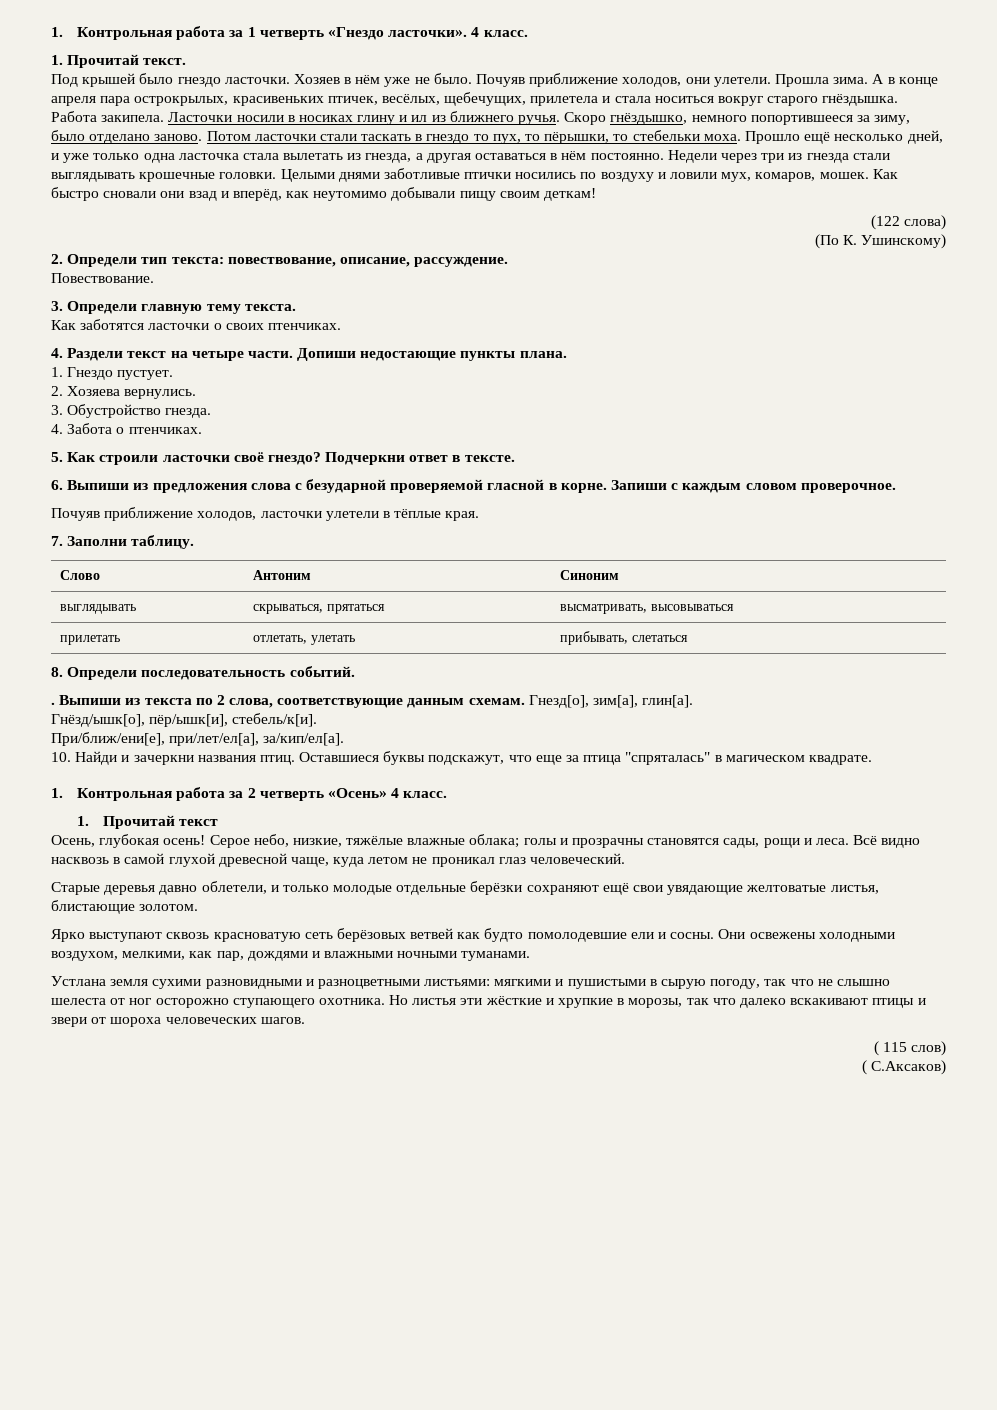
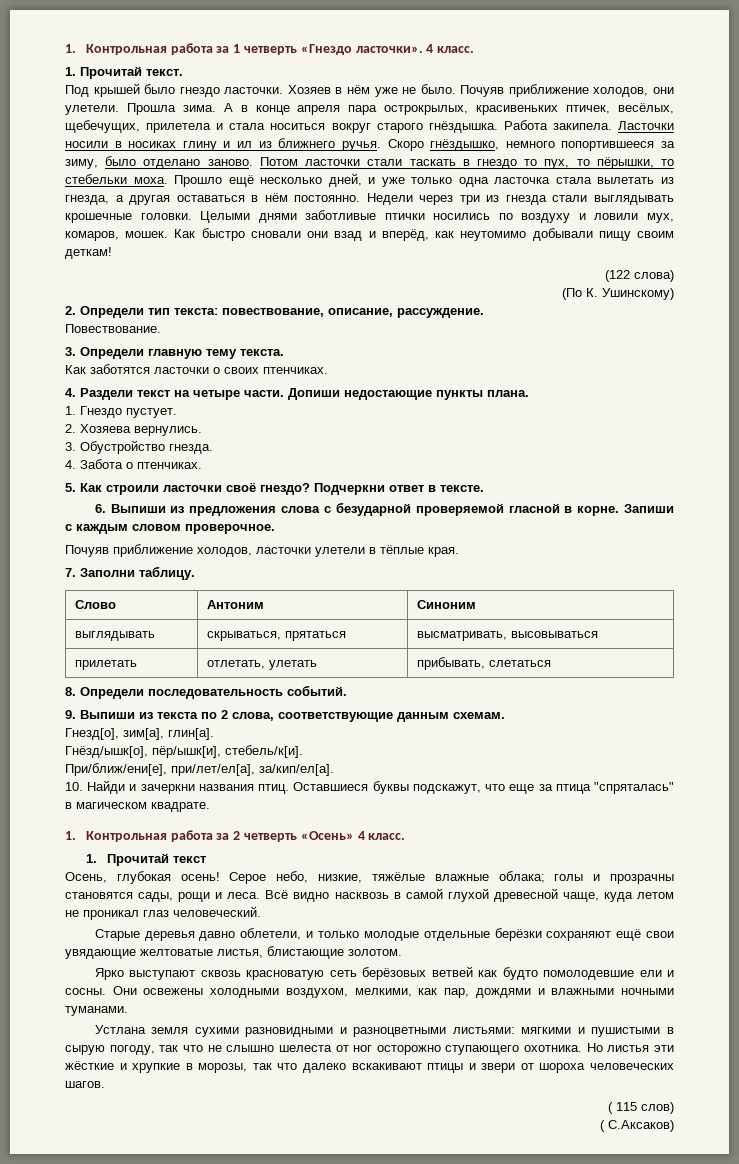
[51,702,55,705] . -> [65,710,76,719] 9.
(525, 701) none -> (505, 715) //

